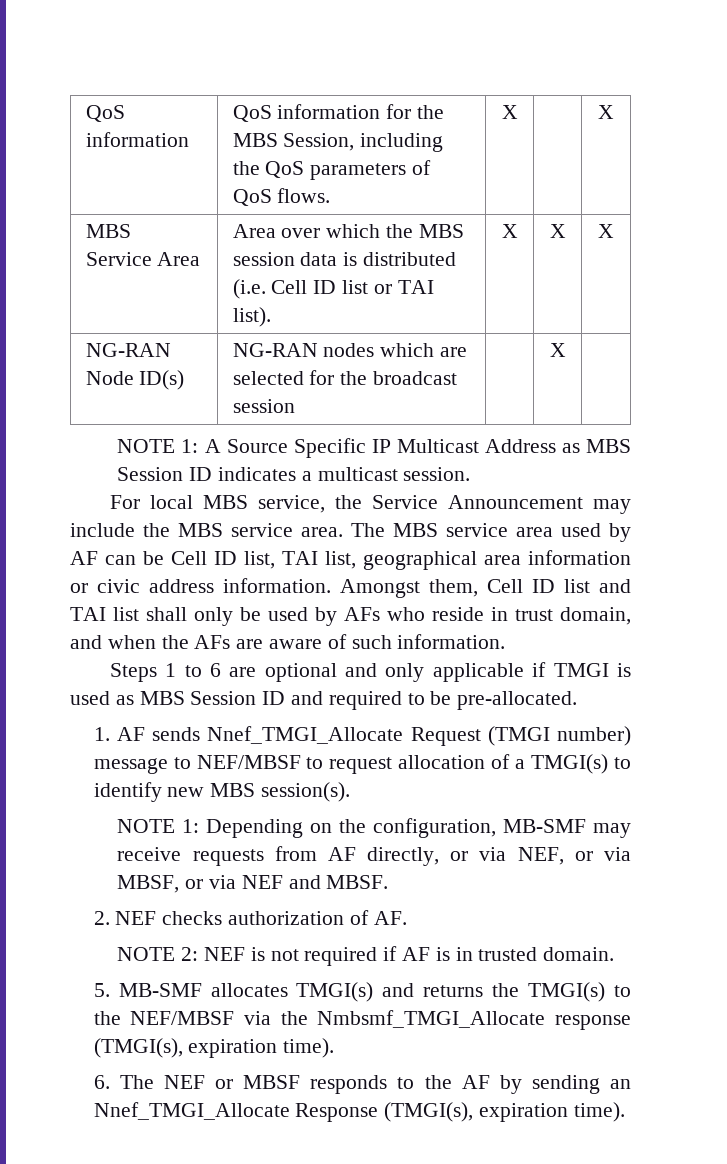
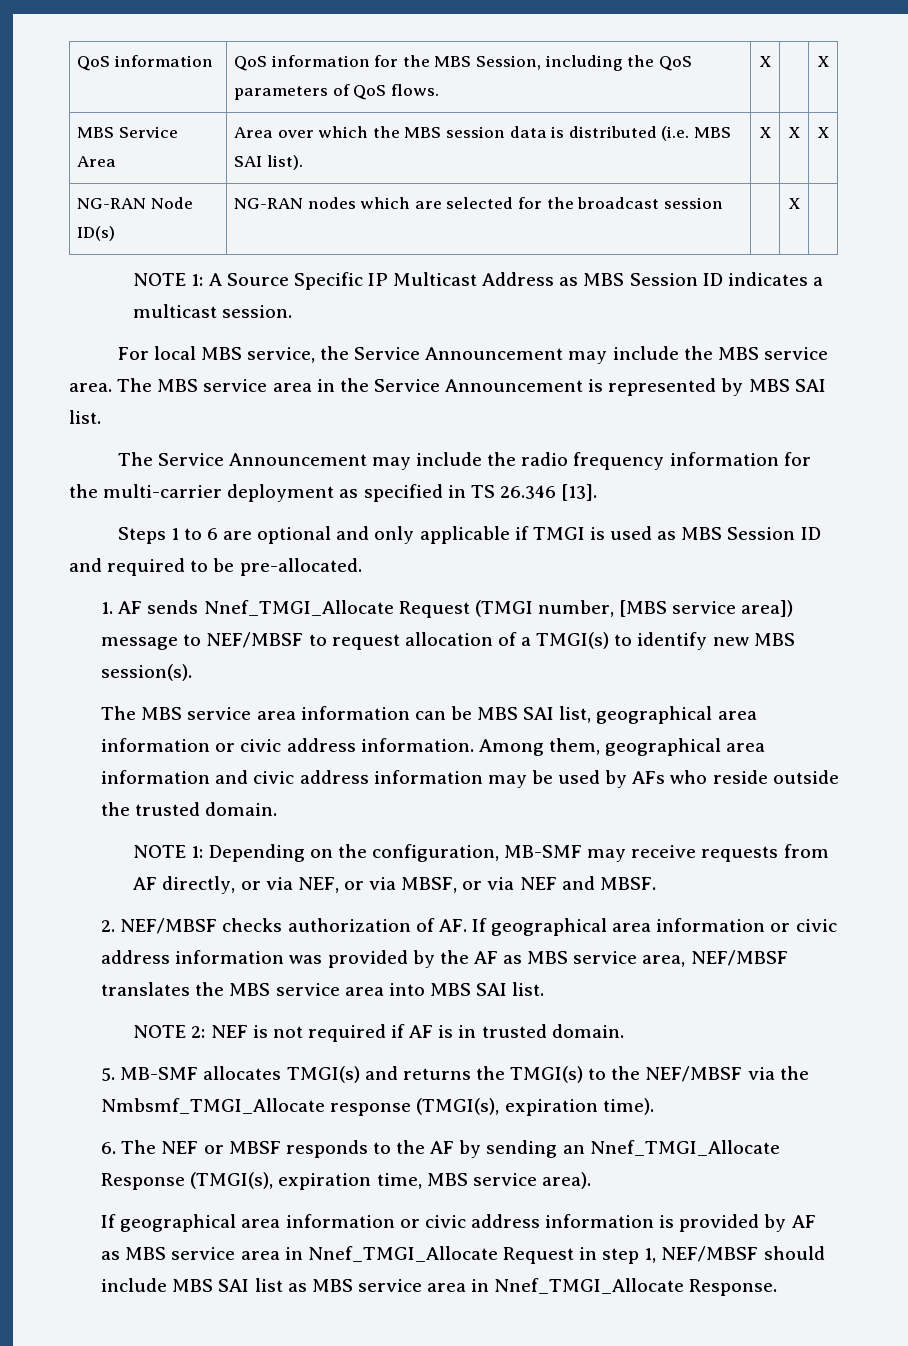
[271,280,434,294] Cell ID list or TAI -> [693,127,731,138] [234,156,263,167] MBS SAI
[561,523,631,542] [70,550,631,570] [70,578,631,598] [70,607,631,626] [70,634,506,649] used by AF can be Cell ID list, TAI list, geographical area information or civic address information. Amongst them, Cell ID list and TAI list shall only be used by AFs who reside in trust domain, and when the AFs are aware of such information. -> [316,378,826,396] [69,410,101,424] [117,452,811,470] [69,484,598,502] in the Service Announcement is represented by MBS SAI list. // The Service Announcement may include the radio frequency information for the multi-carrier deployment as specified in TS 26.346 [13].
[556,726,631,746] number) -> [537,600,794,617] number, [MBS service area])
(351, 792) none -> [101,706,757,724] [101,738,766,756] [101,770,839,788] [101,802,278,816] // The MBS service area information can be MBS SAI list, geographical area information or civic address information. Among them, geographical area information and civic address information may be used by AFs who reside outside the trusted domain.
[115,911,157,925] NEF -> [120,918,218,934] NEF/MBSF
(407, 918) none -> [471,918,837,936] [101,950,788,968] [101,982,545,996] If geographical area information or civic address information was provided by the AF as MBS service area, NEF/MBSF translates the MBS service area into MBS SAI list.
[573,1102,625,1122] time). -> [376,1172,591,1189] [101,1214,816,1232] [101,1246,825,1264] [101,1278,778,1296] time, MBS service area). // If geographical area information or civic address information is provided by AF as MBS service area in Nnef_TMGI_Allocate Request in step 1, NEF/MBSF should include MBS SAI list as MBS service area in Nnef_TMGI_Allocate Response.

